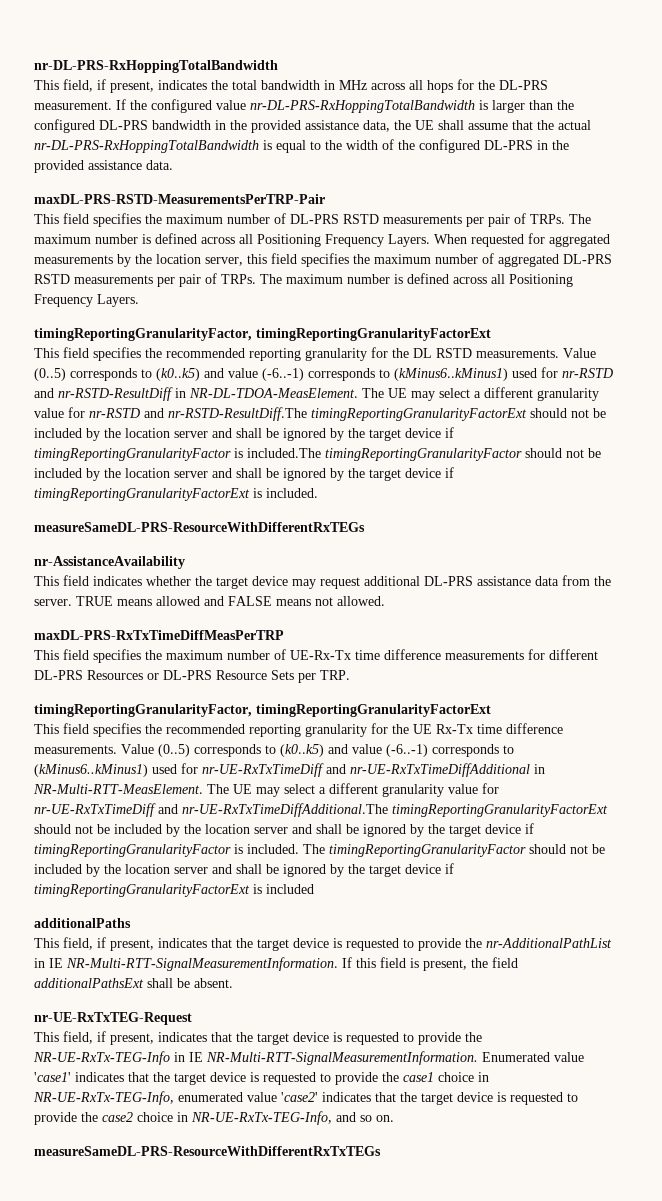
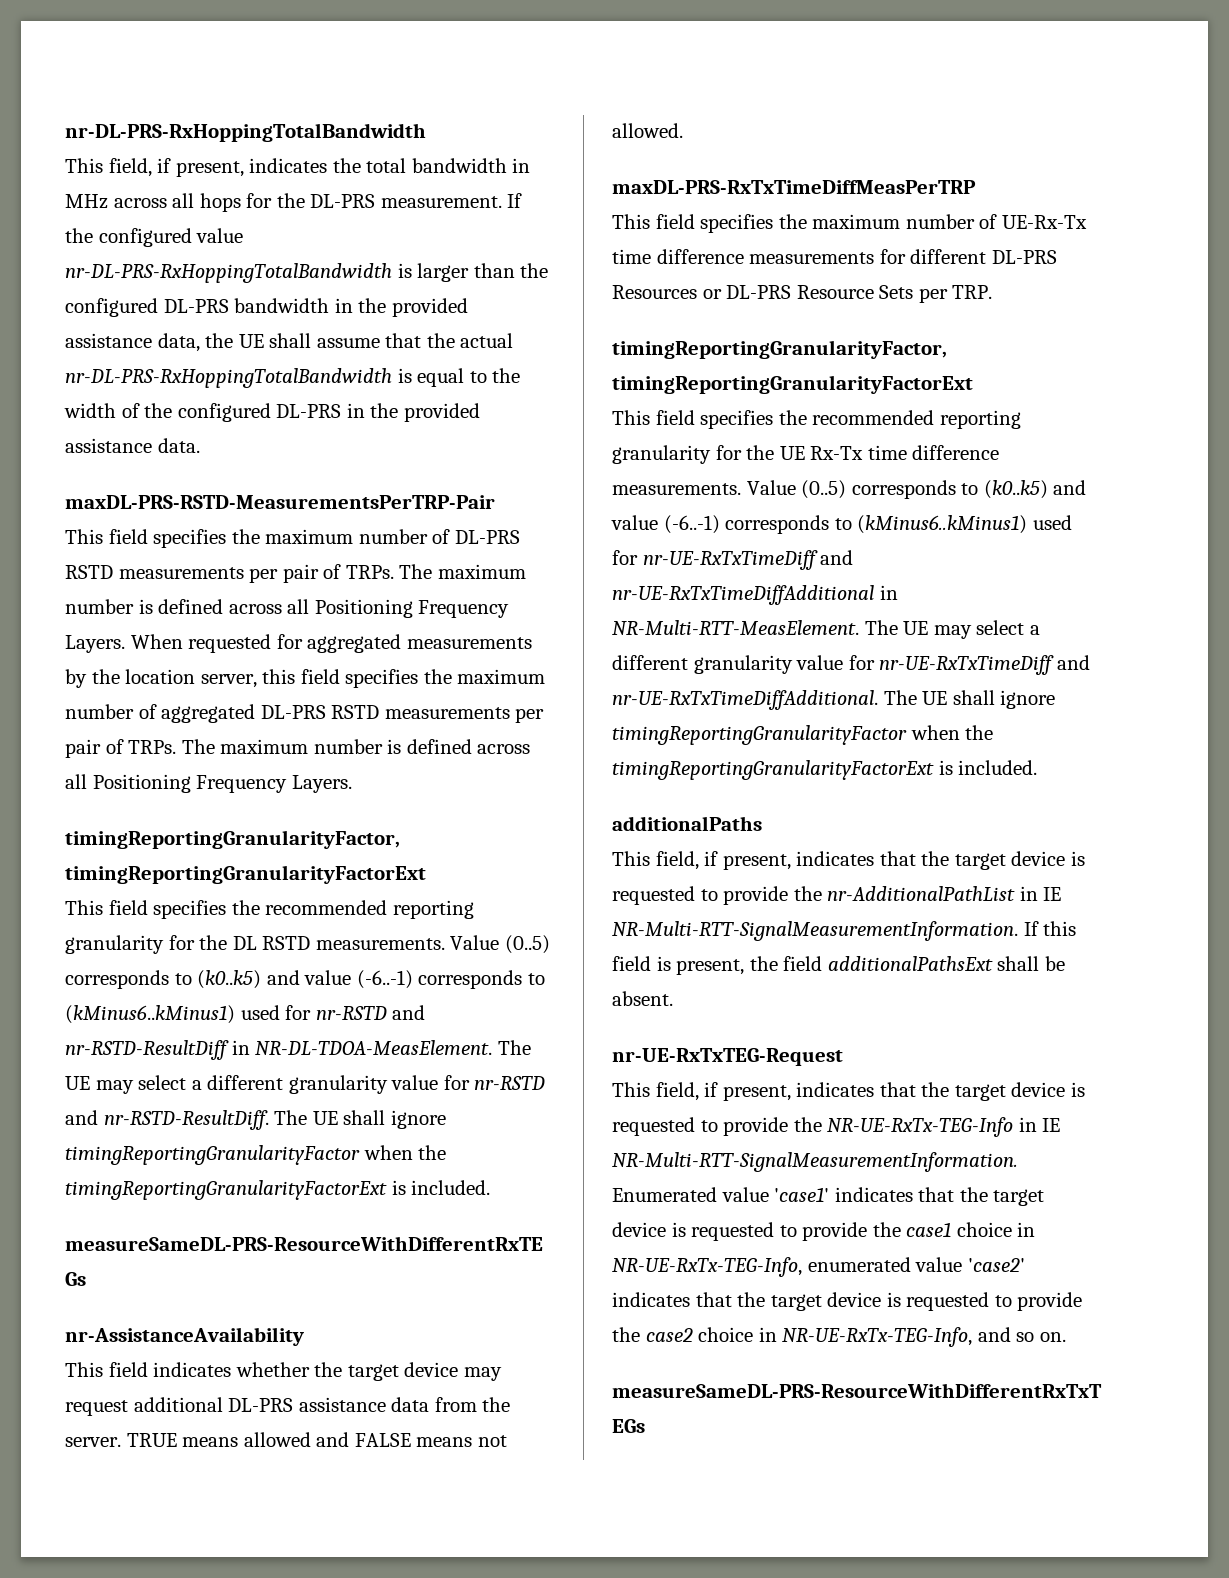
[168,407,606,421] [34,427,454,441] [34,448,601,461] [34,467,454,481] nr-RSTD-ResultDiff.The timingReportingGranularityFactorExt should not be included by the location server and shall be ignored by the target device if timingReportingGranularityFactor is included.The timingReportingGranularityFactor should not be included by the location server and shall be ignored by the target device if -> [103,1110,446,1130] [65,1145,447,1165] nr-RSTD-ResultDiff. The UE shall ignore timingReportingGranularityFactor when the
[182,803,608,817] [34,823,534,837] [34,844,605,857] [34,863,454,877] [34,884,314,897] nr-UE-RxTxTimeDiffAdditional.The timingReportingGranularityFactorExt should not be included by the location server and shall be ignored by the target device if timingReportingGranularityFactor is included. The timingReportingGranularityFactor should not be included by the location server and shall be ignored by the target device if timingReportingGranularityFactorExt is included -> [612,690,1056,710] [612,725,994,745] [612,760,1038,780] nr-UE-RxTxTimeDiffAdditional. The UE shall ignore timingReportingGranularityFactor when the timingReportingGranularityFactorExt is included.

